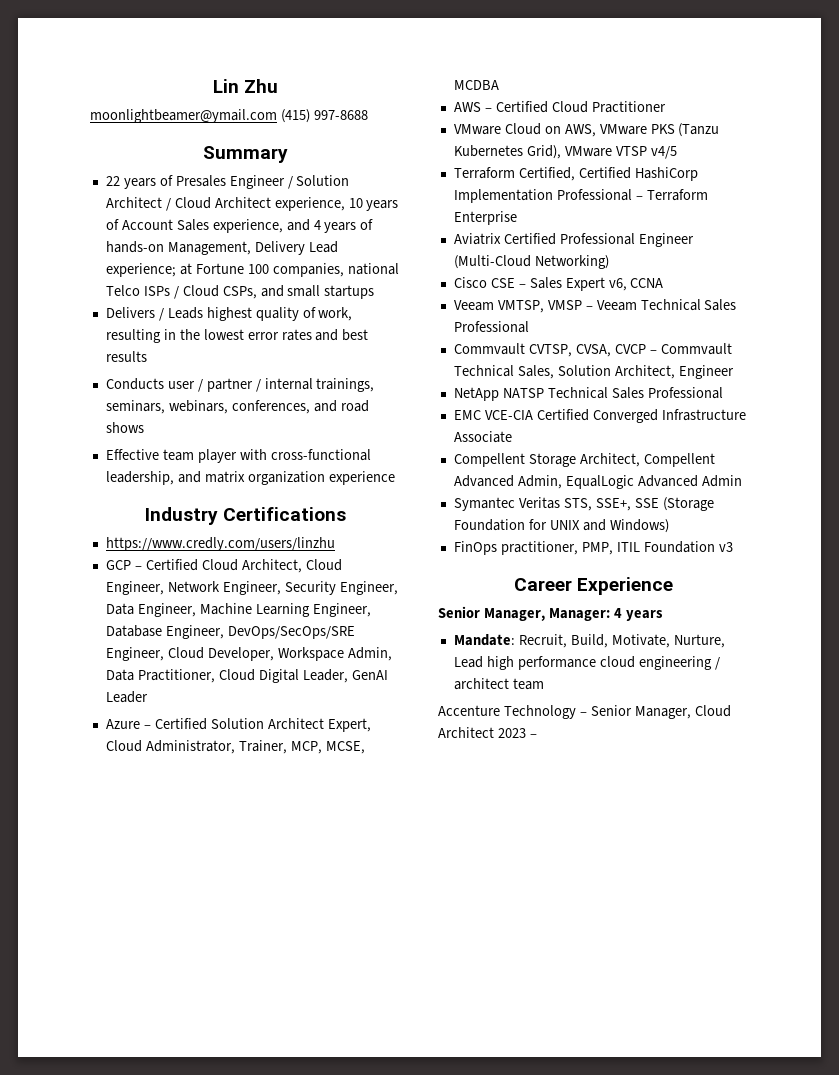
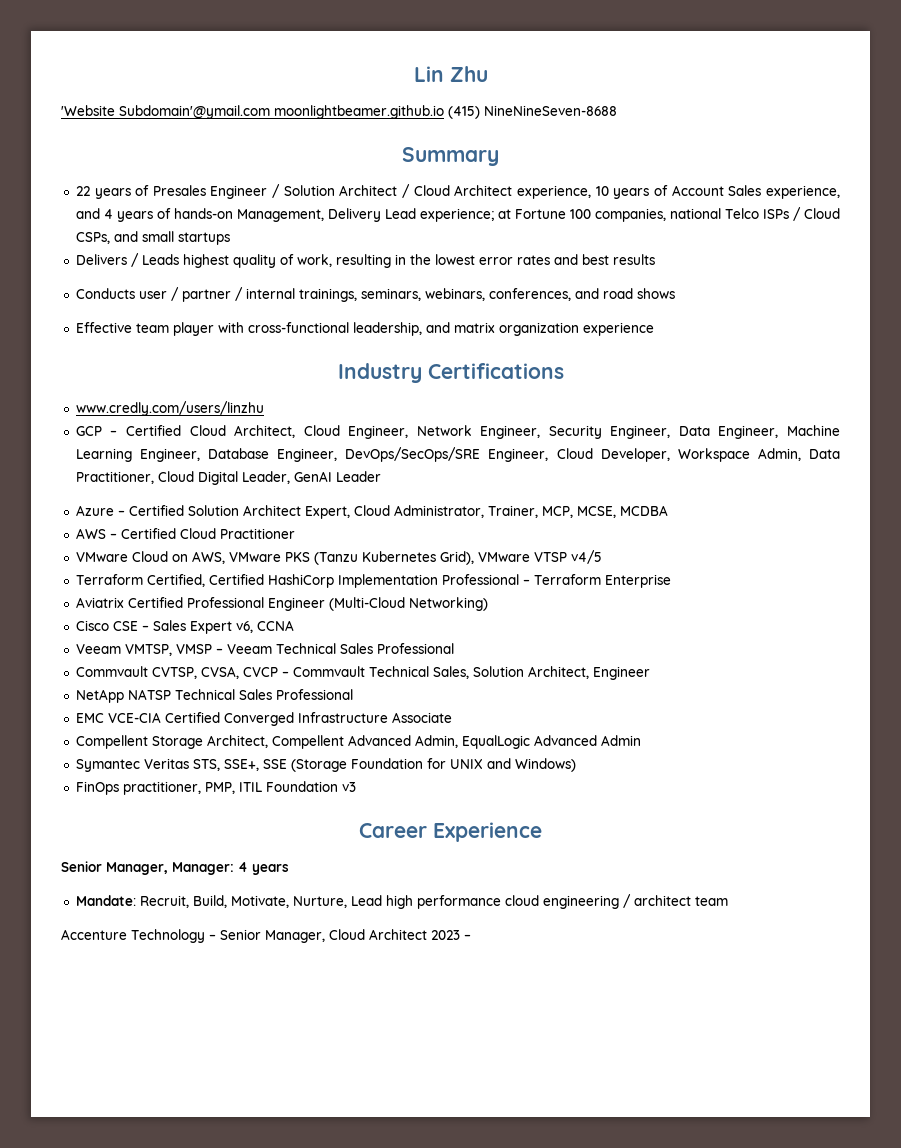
[90,109,368,123] moonlightbeamer@ymail.com (415) 997-8688 -> [61,105,617,119] 'Website Subdomain'@ymail.com moonlightbeamer.github.io (415) NineNineSeven-8688
[105,537,335,551] https://www.credly.com/users/linzhu -> [75,401,264,416] www.credly.com/users/linzhu

